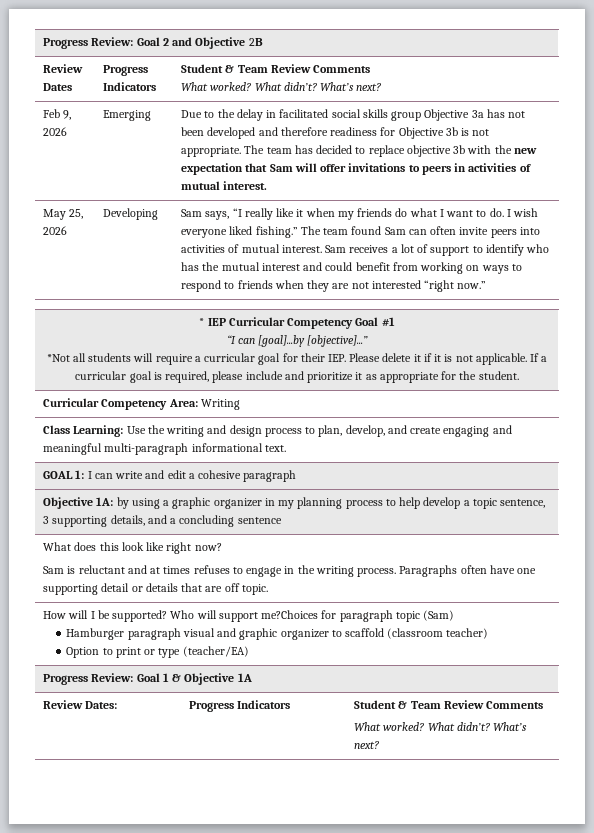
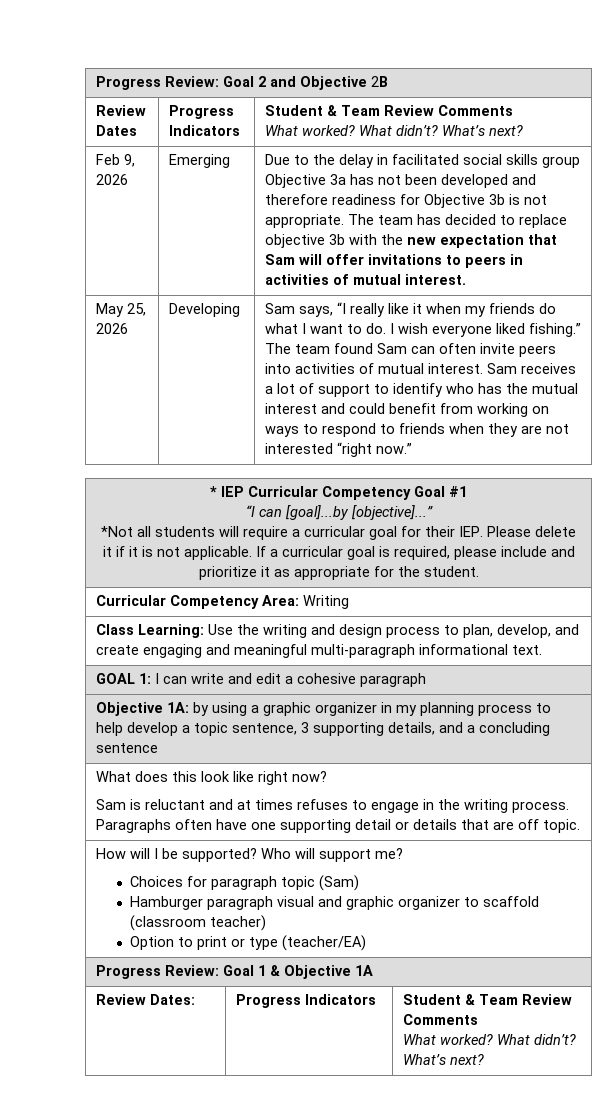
[261,610,319,619] me?Choices -> [374,848,403,859] [129,876,183,887] me? // Choices

